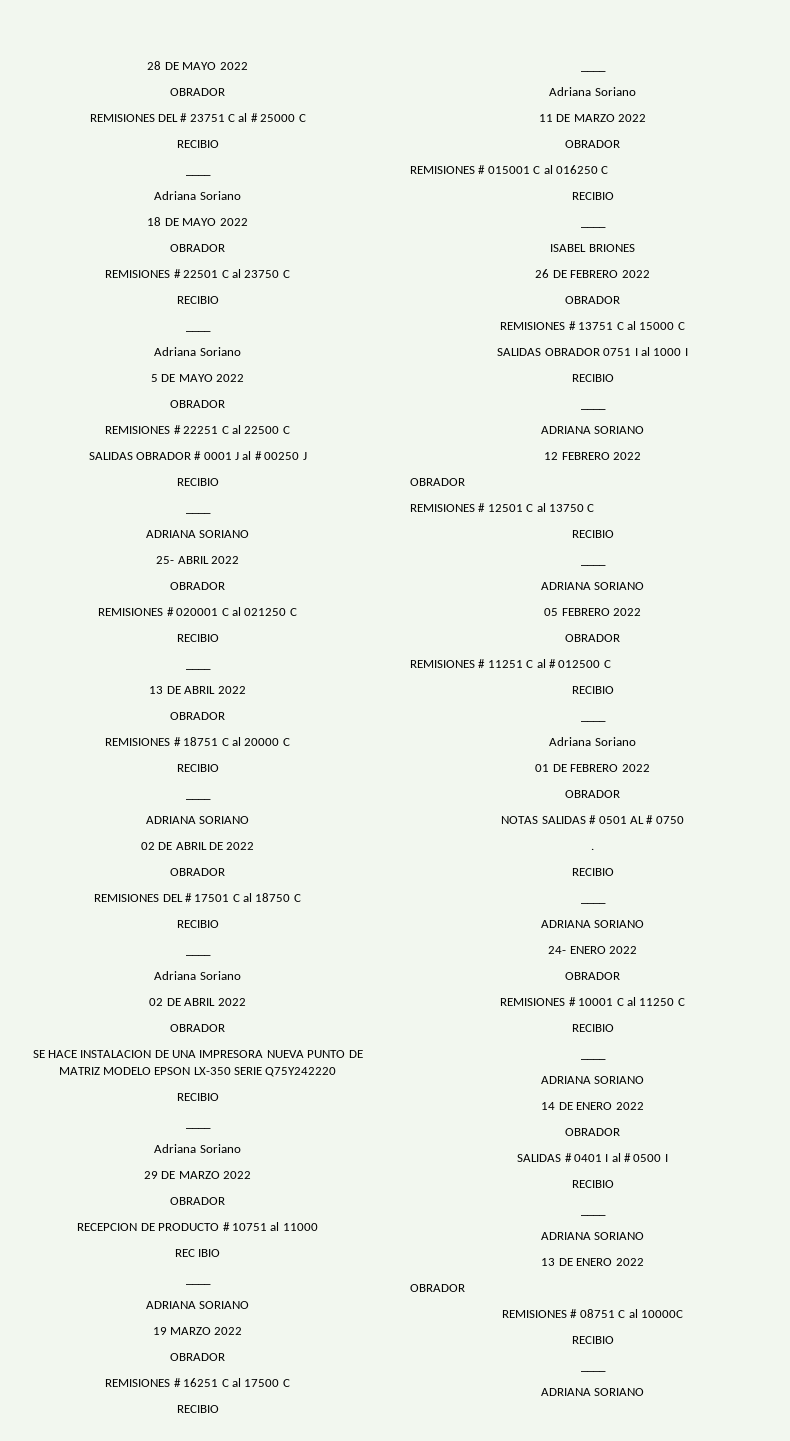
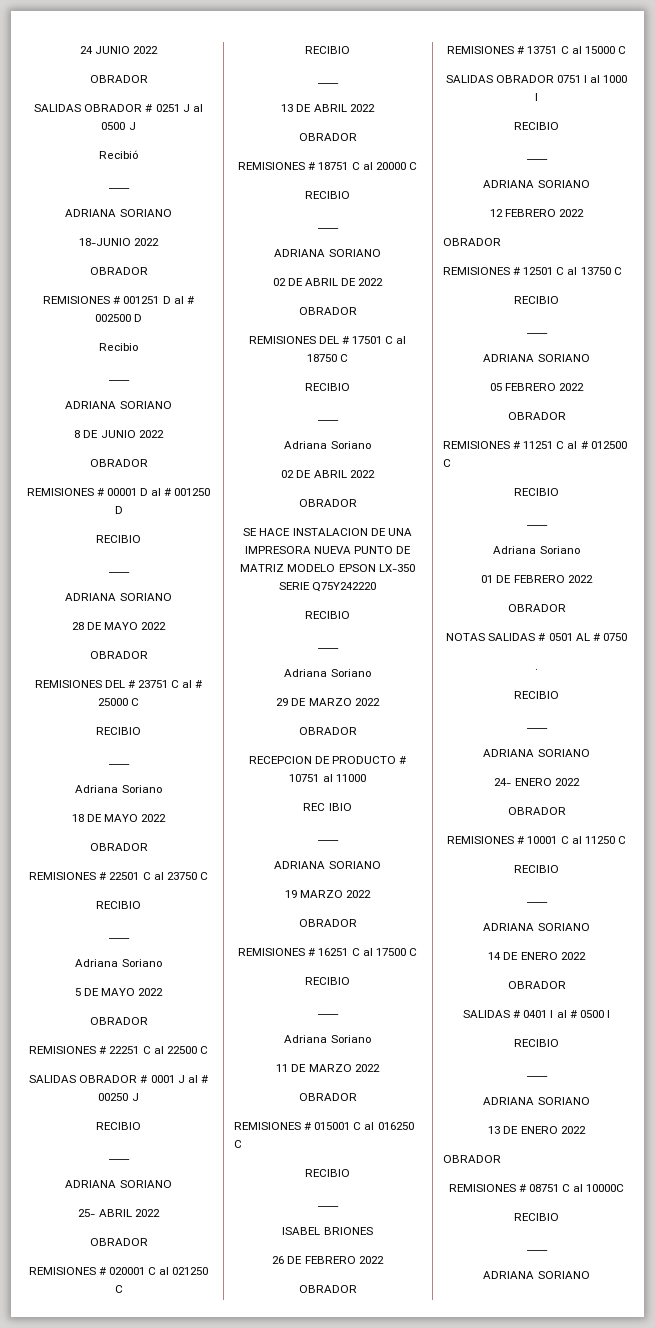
(147, 65) none -> [79,46,159,54] [89,75,148,83] [34,104,203,112] [101,122,136,130] [99,150,138,159] [108,188,130,189] [65,209,172,217] [78,238,160,246] [89,267,148,275] [43,296,194,304] [94,314,143,322] [99,343,138,351] [108,380,130,381] [65,401,172,409] [74,430,164,438] [89,459,148,467] [26,488,211,496] [114,506,123,514] [96,535,141,543] [108,572,130,573] [65,593,172,601] 24 JUNIO 2022 // OBRADOR // SALIDAS OBRADOR # 0251 J al 0500 J // Recibió // ____ // ADRIANA SORIANO // 18-JUNIO 2022 // OBRADOR // REMISIONES # 001251 D al # 002500 D // Recibio // ____ // ADRIANA SORIANO // 8 DE JUNIO 2022 // OBRADOR // REMISIONES # 00001 D al # 001250 D // RECIBIO // ____ // ADRIANA SORIANO //

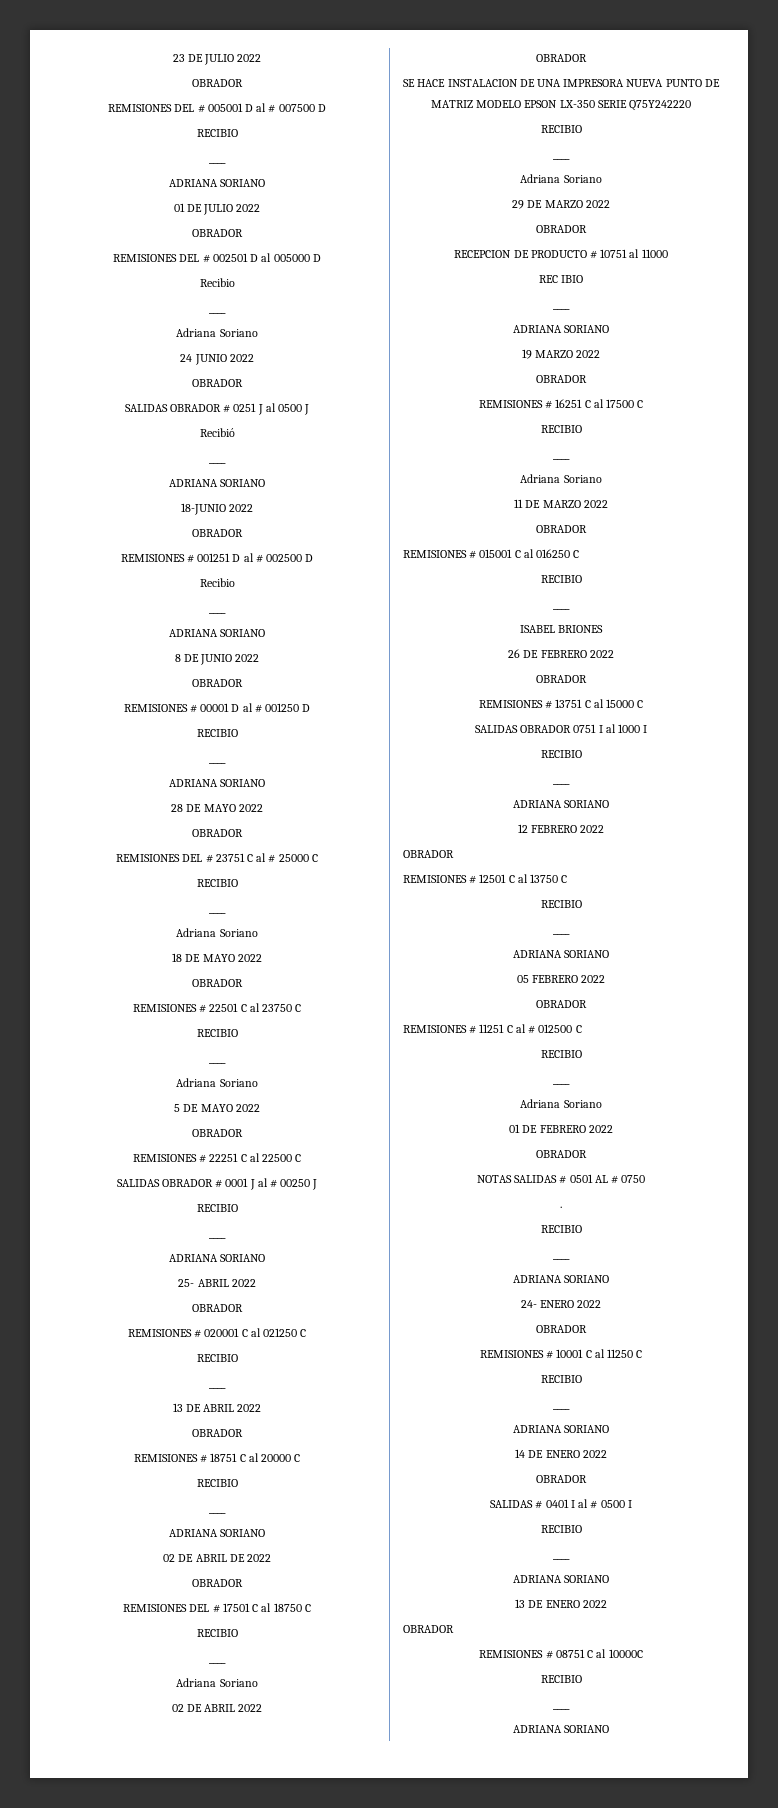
(79, 50) none -> [172,54,262,65] [192,79,243,87] [108,103,326,113] [196,129,238,137] [209,162,226,164] [168,179,266,187] [173,203,261,215] [192,229,243,237] [113,253,321,263] [199,278,235,287] [209,312,226,314] [176,328,258,337] 23 DE JULIO 2022 // OBRADOR // REMISIONES DEL # 005001 D al # 007500 D // RECIBIO // ____ // ADRIANA SORIANO // 01 DE JULIO 2022 // OBRADOR // REMISIONES DEL # 002501 D al 005000 D // Recibio // ____ // Adriana Soriano //

